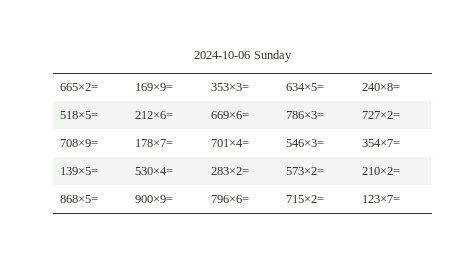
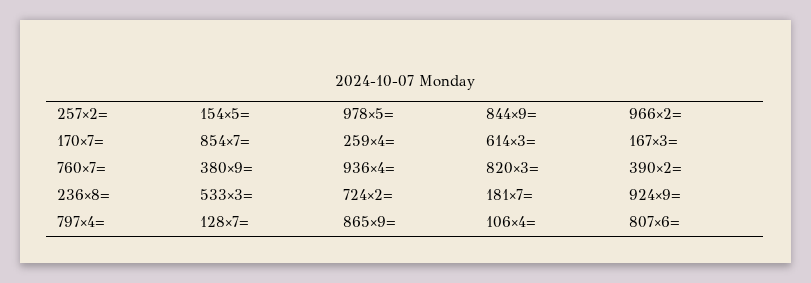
[194,50,292,62] [59,83,98,91] [134,83,173,91] [210,83,249,91] [285,83,324,91] [361,83,400,91] [59,111,98,119] [134,111,173,119] [210,111,249,119] [285,111,324,119] [361,111,400,119] [59,139,98,147] [134,139,173,147] [210,139,249,147] [285,139,324,147] [361,139,400,147] [59,167,98,175] [134,167,173,175] [210,167,249,175] [285,167,324,175] [361,167,400,175] [59,195,98,203] [134,195,173,203] [210,195,249,203] [285,195,324,203] [361,195,400,203] 2024-10-06 Sunday // 665×2= | 169×9= | 353×3= | 634×5= | 240×8= // 518×5= | 212×6= | 669×6= | 786×3= | 727×2= // 708×9= | 178×7= | 701×4= | 546×3= | 354×7= // 139×5= | 530×4= | 283×2= | 573×2= | 210×2= // 868×5= | 900×9= | 796×6= | 715×2= | 123×7= -> [334,75,475,90] [57,108,109,119] [200,108,251,119] [343,108,395,119] [486,108,538,119] [629,108,683,119] [57,135,105,147] [200,135,251,146] [343,135,396,146] [486,135,537,146] [629,135,679,146] [57,162,107,174] [200,162,254,174] [343,162,396,173] [486,162,540,174] [629,162,683,174] [57,189,111,200] [200,189,254,200] [343,189,394,200] [486,189,534,200] [629,189,682,200] [57,216,106,227] [200,216,250,227] [343,216,397,227] [486,216,537,228] [629,216,681,228] 2024-10-07 Monday // 257×2= | 154×5= | 978×5= | 844×9= | 966×2= // 170×7= | 854×7= | 259×4= | 614×3= | 167×3= // 760×7= | 380×9= | 936×4= | 820×3= | 390×2= // 236×8= | 533×3= | 724×2= | 181×7= | 924×9= // 797×4= | 128×7= | 865×9= | 106×4= | 807×6=

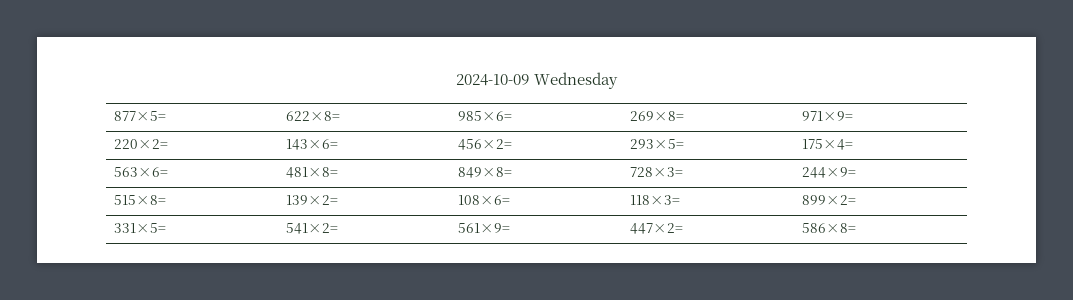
[334,75,475,90] [57,108,109,119] [200,108,251,119] [343,108,395,119] [486,108,538,119] [629,108,683,119] [57,135,105,147] [200,135,251,146] [343,135,396,146] [486,135,537,146] [629,135,679,146] [57,162,107,174] [200,162,254,174] [343,162,396,173] [486,162,540,174] [629,162,683,174] [57,189,111,200] [200,189,254,200] [343,189,394,200] [486,189,534,200] [629,189,682,200] [57,216,106,227] [200,216,250,227] [343,216,397,227] [486,216,537,228] [629,216,681,228] 2024-10-07 Monday // 257×2= | 154×5= | 978×5= | 844×9= | 966×2= // 170×7= | 854×7= | 259×4= | 614×3= | 167×3= // 760×7= | 380×9= | 936×4= | 820×3= | 390×2= // 236×8= | 533×3= | 724×2= | 181×7= | 924×9= // 797×4= | 128×7= | 865×9= | 106×4= | 807×6= -> [456,72,618,89] [113,111,166,121] [285,111,340,121] [457,111,512,121] [629,111,684,121] [801,111,853,121] [113,139,168,149] [285,139,338,150] [457,139,512,150] [629,139,684,149] [801,139,853,150] [113,167,168,177] [285,167,338,178] [457,167,512,178] [629,167,683,177] [801,167,856,178] [113,195,166,205] [285,195,338,205] [457,195,510,205] [629,195,680,205] [801,195,856,205] [113,223,166,233] [285,223,338,234] [457,223,510,233] [629,223,683,234] [801,223,856,233] 2024-10-09 Wednesday // 877×5= | 622×8= | 985×6= | 269×8= | 971×9= // 220×2= | 143×6= | 456×2= | 293×5= | 175×4= // 563×6= | 481×8= | 849×8= | 728×3= | 244×9= // 515×8= | 139×2= | 108×6= | 118×3= | 899×2= // 331×5= | 541×2= | 561×9= | 447×2= | 586×8=

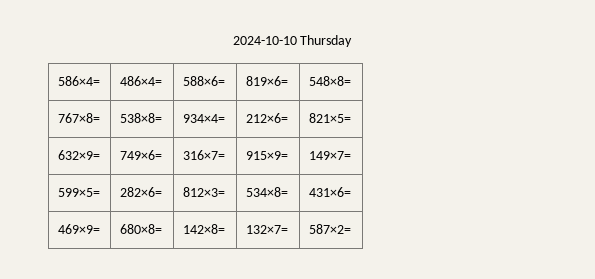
[456,72,618,89] [113,111,166,121] [285,111,340,121] [457,111,512,121] [629,111,684,121] [801,111,853,121] [113,139,168,149] [285,139,338,150] [457,139,512,150] [629,139,684,149] [801,139,853,150] [113,167,168,177] [285,167,338,178] [457,167,512,178] [629,167,683,177] [801,167,856,178] [113,195,166,205] [285,195,338,205] [457,195,510,205] [629,195,680,205] [801,195,856,205] [113,223,166,233] [285,223,338,234] [457,223,510,233] [629,223,683,234] [801,223,856,233] 2024-10-09 Wednesday // 877×5= | 622×8= | 985×6= | 269×8= | 971×9= // 220×2= | 143×6= | 456×2= | 293×5= | 175×4= // 563×6= | 481×8= | 849×8= | 728×3= | 244×9= // 515×8= | 139×2= | 108×6= | 118×3= | 899×2= // 331×5= | 541×2= | 561×9= | 447×2= | 586×8= -> [232,35,353,47] [57,76,100,86] [119,76,162,86] [182,76,225,86] [245,76,288,86] [308,76,351,86] [57,113,100,123] [119,113,162,123] [182,114,225,123] [245,113,288,123] [308,113,351,123] [57,150,100,160] [119,150,162,160] [182,150,225,160] [245,151,288,160] [308,151,351,160] [57,188,100,197] [119,187,162,197] [182,187,225,197] [245,187,288,197] [308,187,351,197] [57,224,100,234] [119,224,162,234] [182,224,225,234] [245,225,288,234] [308,224,351,234] 2024-10-10 Thursday // 586×4= | 486×4= | 588×6= | 819×6= | 548×8= // 767×8= | 538×8= | 934×4= | 212×6= | 821×5= // 632×9= | 749×6= | 316×7= | 915×9= | 149×7= // 599×5= | 282×6= | 812×3= | 534×8= | 431×6= // 469×9= | 680×8= | 142×8= | 132×7= | 587×2=

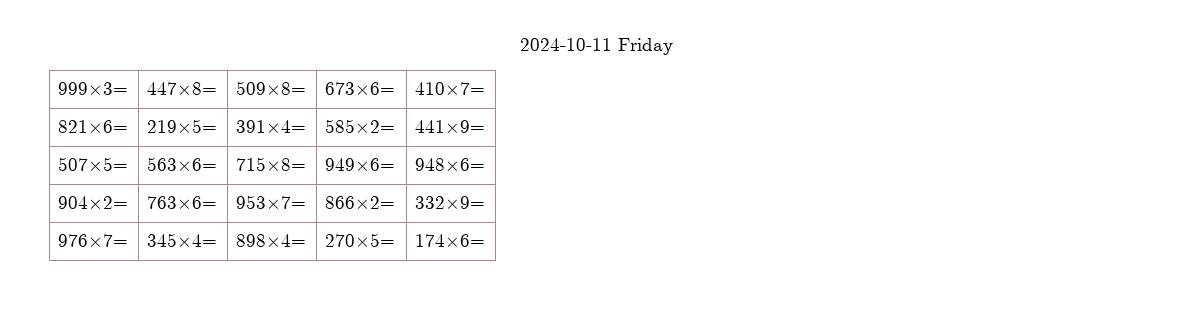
[232,35,353,47] [57,76,100,86] [119,76,162,86] [182,76,225,86] [245,76,288,86] [308,76,351,86] [57,113,100,123] [119,113,162,123] [182,114,225,123] [245,113,288,123] [308,113,351,123] [57,150,100,160] [119,150,162,160] [182,150,225,160] [245,151,288,160] [308,151,351,160] [57,188,100,197] [119,187,162,197] [182,187,225,197] [245,187,288,197] [308,187,351,197] [57,224,100,234] [119,224,162,234] [182,224,225,234] [245,225,288,234] [308,224,351,234] 2024-10-10 Thursday // 586×4= | 486×4= | 588×6= | 819×6= | 548×8= // 767×8= | 538×8= | 934×4= | 212×6= | 821×5= // 632×9= | 749×6= | 316×7= | 915×9= | 149×7= // 599×5= | 282×6= | 812×3= | 534×8= | 431×6= // 469×9= | 680×8= | 142×8= | 132×7= | 587×2= -> [519,38,673,55] [58,82,129,95] [147,82,218,95] [236,81,307,95] [325,82,396,95] [415,82,486,95] [58,120,129,133] [147,119,218,133] [236,120,307,133] [325,119,396,133] [415,120,486,133] [58,157,129,171] [147,157,218,171] [236,157,307,171] [325,158,396,171] [415,158,486,171] [58,196,129,209] [147,196,218,209] [236,195,307,209] [325,196,396,209] [415,196,486,209] [58,234,129,247] [147,233,218,247] [236,234,307,247] [325,233,396,247] [415,234,486,247] 2024-10-11 Friday // 999×3= | 447×8= | 509×8= | 673×6= | 410×7= // 821×6= | 219×5= | 391×4= | 585×2= | 441×9= // 507×5= | 563×6= | 715×8= | 949×6= | 948×6= // 904×2= | 763×6= | 953×7= | 866×2= | 332×9= // 976×7= | 345×4= | 898×4= | 270×5= | 174×6=

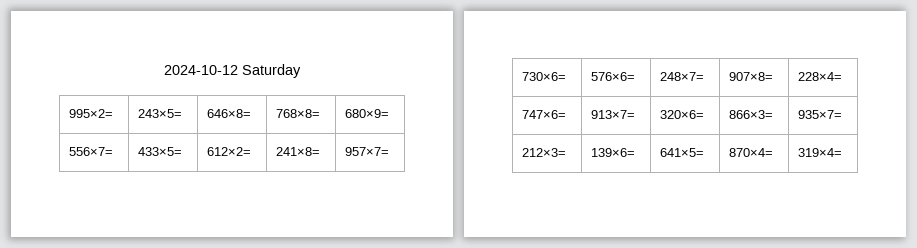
[519,38,673,55] [58,82,129,95] [147,82,218,95] [236,81,307,95] [325,82,396,95] [415,82,486,95] [58,120,129,133] [147,119,218,133] [236,120,307,133] [325,119,396,133] [415,120,486,133] [58,157,129,171] [147,157,218,171] [236,157,307,171] [325,158,396,171] [415,158,486,171] [58,196,129,209] [147,196,218,209] [236,195,307,209] [325,196,396,209] [415,196,486,209] [58,234,129,247] [147,233,218,247] [236,234,307,247] [325,233,396,247] [415,234,486,247] 2024-10-11 Friday // 999×3= | 447×8= | 509×8= | 673×6= | 410×7= // 821×6= | 219×5= | 391×4= | 585×2= | 441×9= // 507×5= | 563×6= | 715×8= | 949×6= | 948×6= // 904×2= | 763×6= | 953×7= | 866×2= | 332×9= // 976×7= | 345×4= | 898×4= | 270×5= | 174×6= -> [164,64,301,78] [68,109,113,118] [137,109,182,118] [206,109,251,118] [275,109,320,118] [344,109,389,118] [68,147,113,156] [137,147,182,156] [206,147,251,156] [275,147,320,156] [344,147,389,156] [521,72,566,81] [590,72,635,81] [659,72,704,81] [728,72,773,81] [797,72,842,81] [521,110,566,119] [590,110,635,119] [659,110,704,119] [728,110,773,119] [797,110,842,119] [521,148,566,157] [590,148,635,157] [659,148,704,157] [728,148,773,157] [797,148,842,157] 2024-10-12 Saturday // 995×2= | 243×5= | 646×8= | 768×8= | 680×9= // 556×7= | 433×5= | 612×2= | 241×8= | 957×7= // 730×6= | 576×6= | 248×7= | 907×8= | 228×4= // 747×6= | 913×7= | 320×6= | 866×3= | 935×7= // 212×3= | 139×6= | 641×5= | 870×4= | 319×4=

